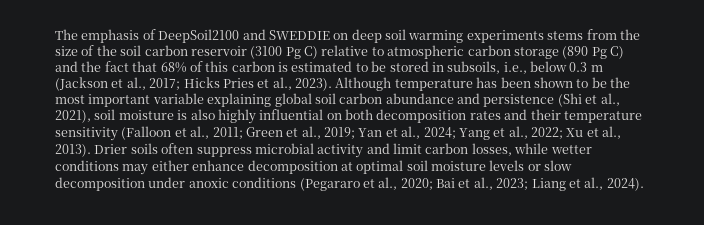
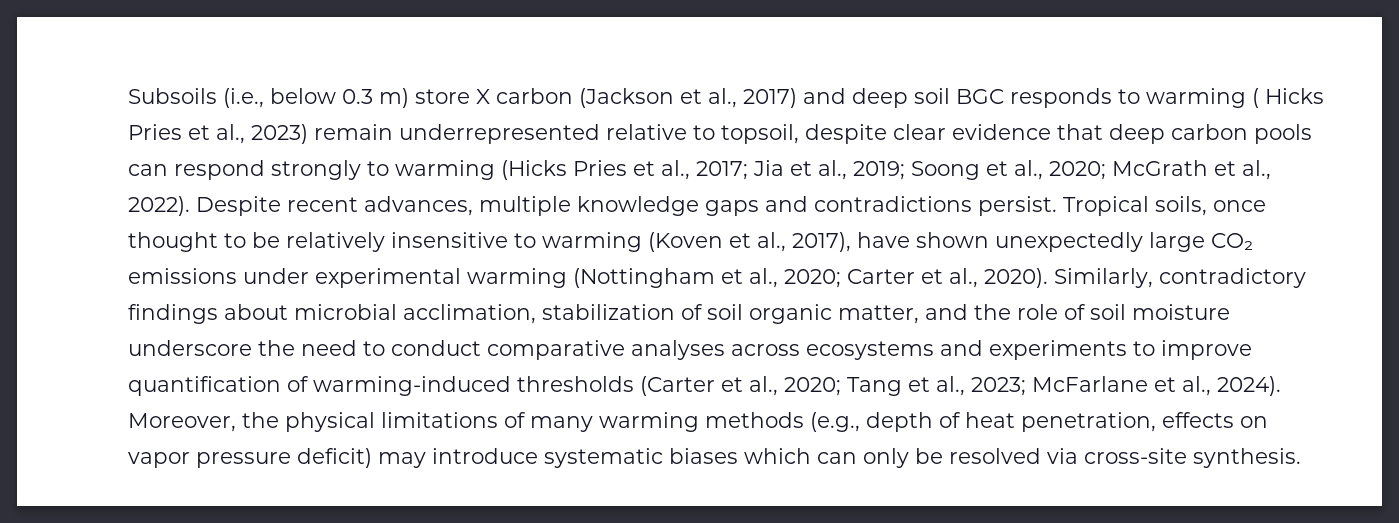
[55,29,640,43] [55,45,624,59] [55,61,603,74] [55,77,630,91] [55,93,620,107] [55,109,642,124] [55,126,622,141] [55,143,592,158] [55,160,573,175] [55,177,455,191] The emphasis of DeepSoil2100 and SWEDDIE on deep soil warming experiments stems from the size of the soil carbon reservoir (3100 Pg C) relative to atmospheric carbon storage (890 Pg C) and the fact that 68% of this carbon is estimated to be stored in subsoils, i.e., below 0.3 m (Jackson et al., 2017; Hicks Pries et al., 2023). Although temperature has been shown to be the most important variable explaining global soil carbon abundance and persistence (Shi et al., 2021), soil moisture is also highly influential on both decomposition rates and their temperature sensitivity (Falloon et al., 2011; Green et al., 2019; Yan et al., 2024; Yang et al., 2022; Xu et al., 2013). Drier soils often suppress microbial activity and limit carbon losses, while wetter conditions may either enhance decomposition at optimal soil moisture levels or slow decomposition under anoxic conditions (Pegararo et al., 2020; Bai -> [128,88,1324,108] [128,124,1312,144] [128,160,1271,180] [128,196,1266,216] [128,232,1253,252] [128,268,1306,288] [128,304,1230,324] [128,340,1252,360] [128,376,902,396] Subsoils (i.e., below 0.3 m) store X carbon (Jackson et al., 2017) and deep soil BGC responds to warming ( Hicks Pries et al., 2023) remain underrepresented relative to topsoil, despite clear evidence that deep carbon pools can respond strongly to warming (Hicks Pries et al., 2017; Jia et al., 2019; Soong et al., 2020; McGrath et al., 2022). Despite recent advances, multiple knowledge gaps and contradictions persist. Tropical soils, once thought to be relatively insensitive to warming (Koven et al., 2017), have shown unexpectedly large CO₂ emissions under experimental warming (Nottingham et al., 2020; Carter et al., 2020). Similarly, contradictory findings about microbial acclimation, stabilization of soil organic matter, and the role of soil moisture underscore the need to conduct comparative analyses across ecosystems and experiments to improve quantification of warming-induced thresholds (Carter et al., 2020; Tang
[531,178,566,191] Liang -> [1032,376,1148,392] McFarlane
(644, 184) none -> [128,412,1268,432] [128,448,1301,468] Moreover, the physical limitations of many warming methods (e.g., depth of heat penetration, effects on vapor pressure deficit) may introduce systematic biases which can only be resolved via cross-site synthesis.

